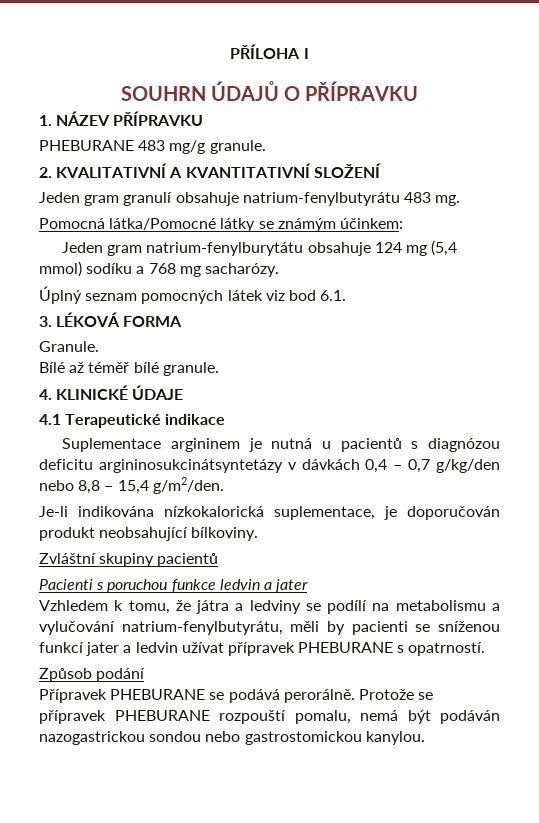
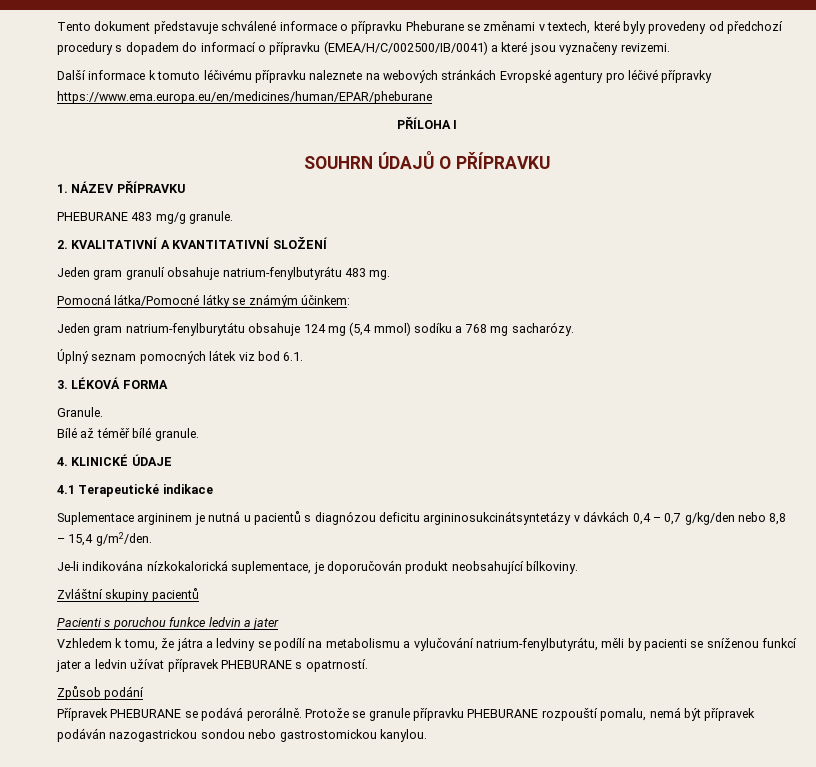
(230, 51) none -> [57,20,783,34] [57,41,670,55] [57,69,713,83] [57,91,432,104] Tento dokument představuje schválené informace o přípravku Pheburane se změnami v textech, které byly provedeny od předchozí procedury s dopadem do informací o přípravku (EMEA/H/C/002500/IB/0041) a které jsou vyznačeny revizemi. // Další informace k tomuto léčivému přípravku naleznete na webových stránkách Evropské agentury pro léčivé přípravky https://www.ema.europa.eu/en/medicines/human/EPAR/pheburane //
[39,710,106,724] přípravek -> [368,708,464,721] granule přípravku
(431, 717) none -> [704,708,756,721] přípravek

